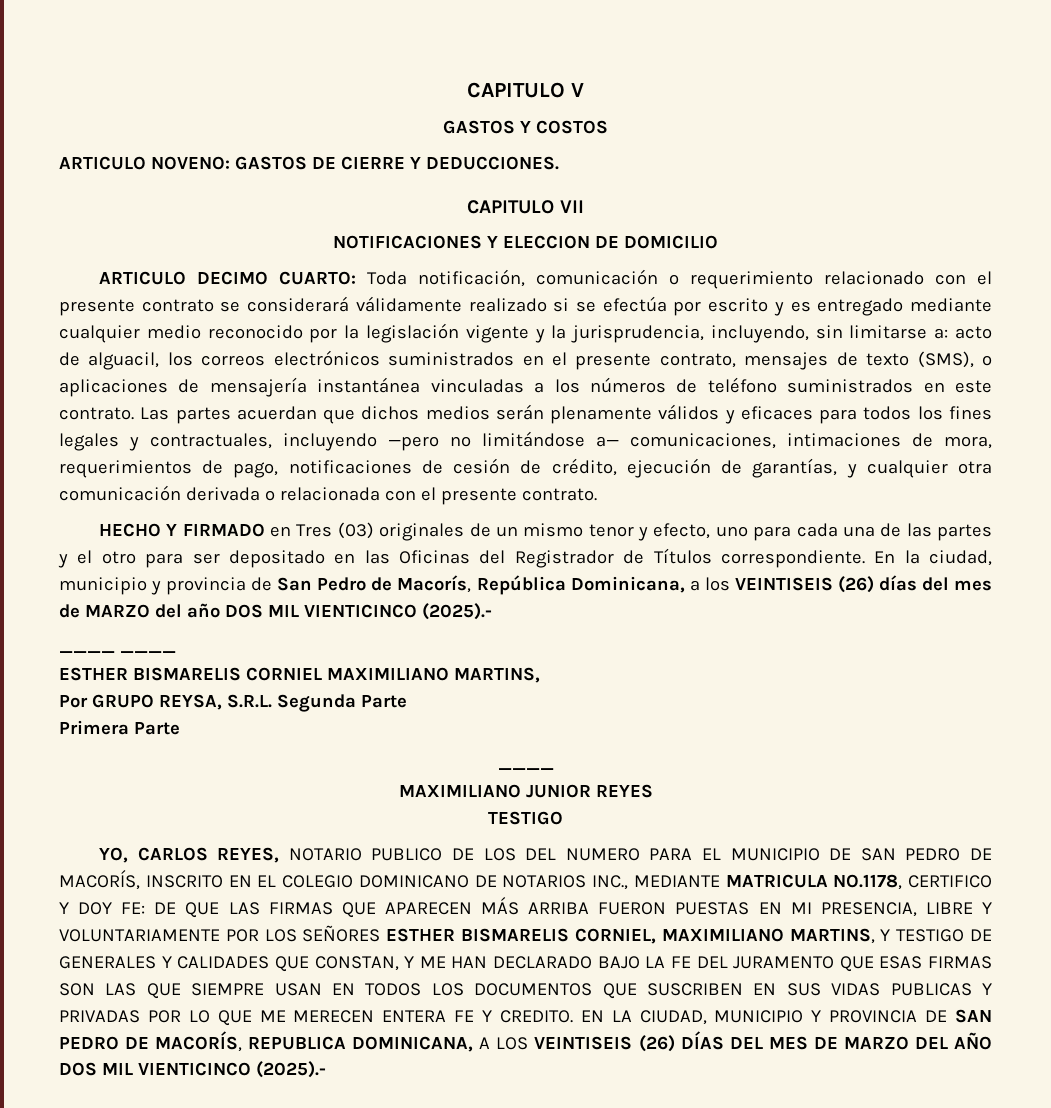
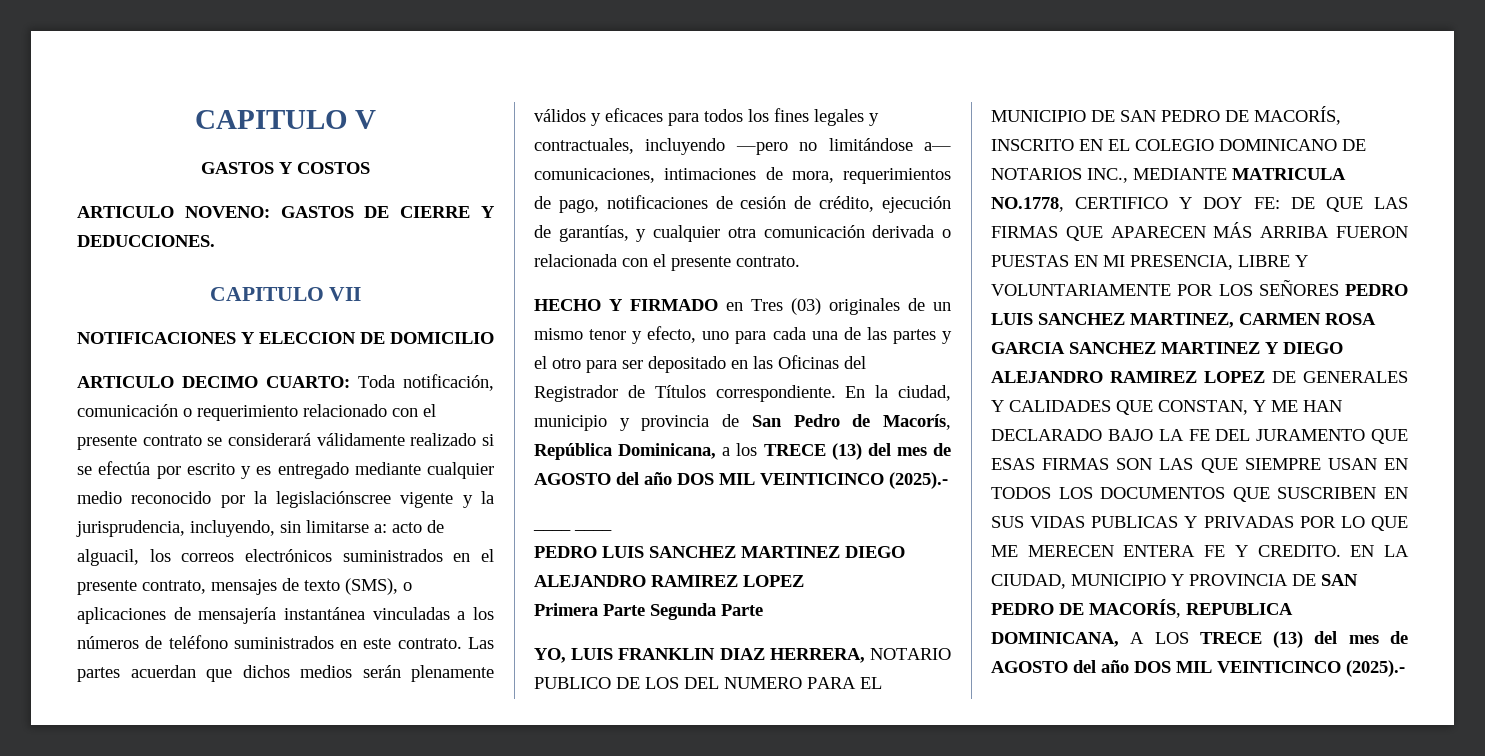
[365,323,459,343] legislación -> [276,491,392,508] legislaciónscree
[734,575,992,593] [59,603,417,618] VEINTISEIS (26) días del mes de MARZO del año DOS MIL VIENTICINCO -> [763,443,951,460] [534,472,884,485] TRECE (13) del mes de AGOSTO del año DOS MIL VEINTICINCO
[59,667,540,683] [59,694,407,712] [59,720,180,735] [497,768,554,770] [398,784,653,798] [488,811,563,825] [98,847,280,863] ESTHER BISMARELIS CORNIEL MAXIMILIANO MARTINS, // Por GRUPO REYSA, S.R.L. Segunda Parte // Primera Parte // ____ // MAXIMILIANO JUNIOR REYES // TESTIGO // YO, CARLOS REYES, -> [534,546,905,558] [534,575,804,587] [534,603,763,620] [534,648,865,663] PEDRO LUIS SANCHEZ MARTINEZ DIEGO ALEJANDRO RAMIREZ LOPEZ // Primera Parte Segunda Parte // YO, LUIS FRANKLIN DIAZ HERRERA,
[833,874,903,890] NO.1178, -> [991,197,1064,212] NO.1778,
[386,928,965,944] ESTHER BISMARELIS CORNIEL, MAXIMILIANO MARTINS, Y TESTIGO -> [1345,284,1408,296] [991,313,1376,328] [991,342,1343,354] [991,371,1265,383] PEDRO LUIS SANCHEZ MARTINEZ, CARMEN ROSA GARCIA SANCHEZ MARTINEZ Y DIEGO ALEJANDRO RAMIREZ LOPEZ
[534,1031,993,1052] [59,1062,251,1076] VEINTISEIS (26) DÍAS DEL MES DE MARZO DEL AÑO DOS MIL VIENTICINCO -> [1199,631,1408,648] [991,660,1341,673] TRECE (13) del mes de AGOSTO del año DOS MIL VEINTICINCO

